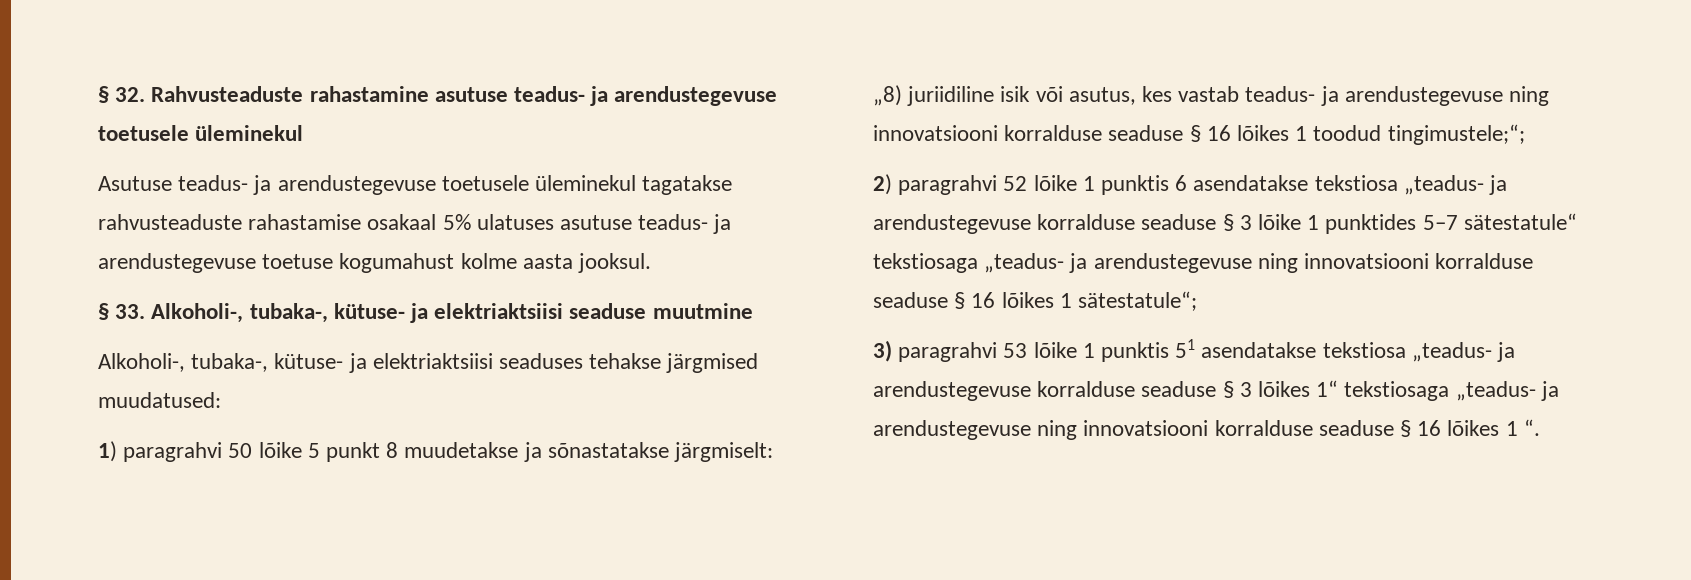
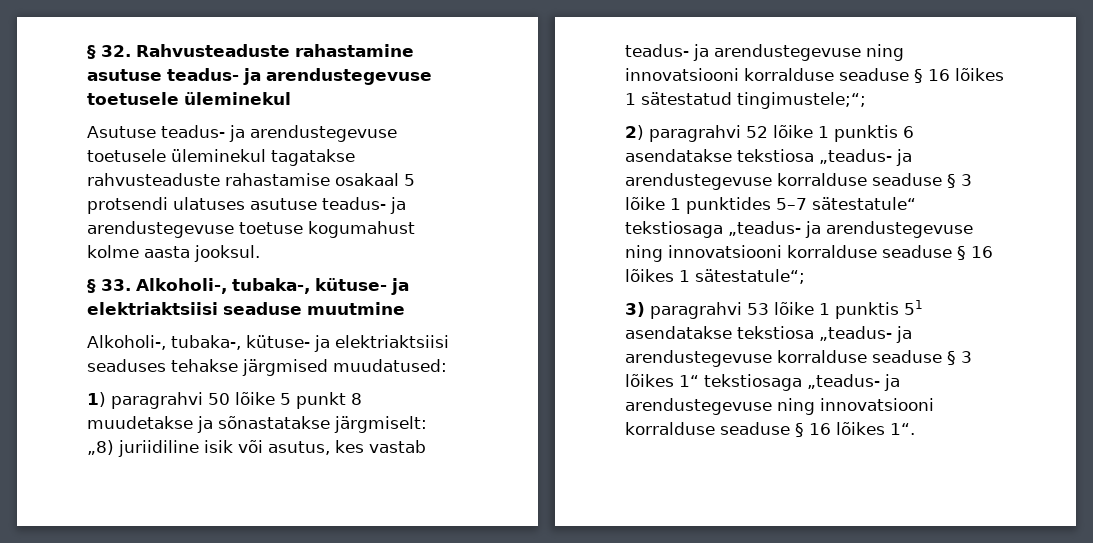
[442,214,471,230] 5% -> [404,174,415,186] [87,197,168,214] 5 protsendi
[1313,125,1382,141] toodud -> [641,92,732,105] sätestatud
[1505,419,1540,436] 1 “. -> [890,423,915,435] 1“.

